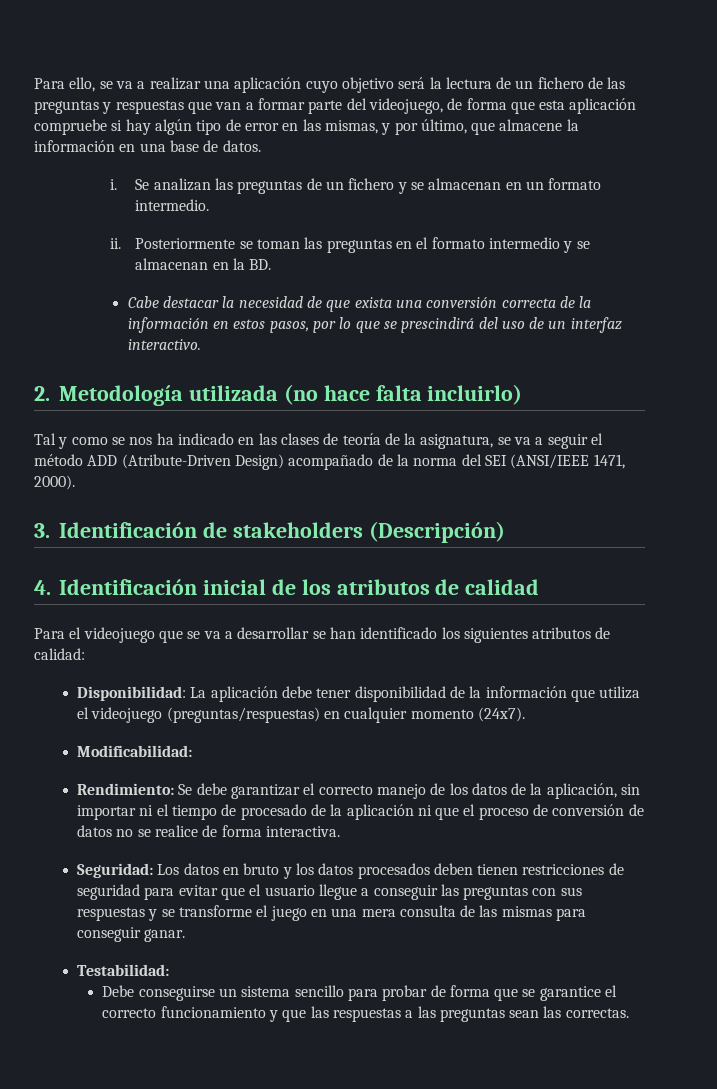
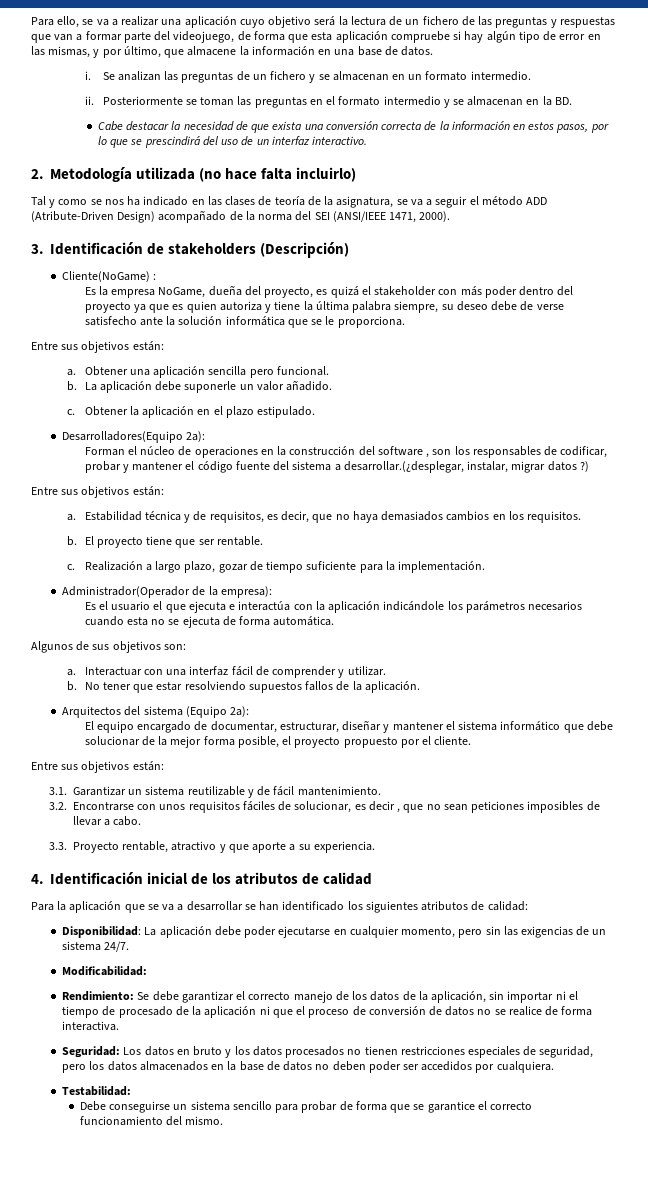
(505, 532) none -> [62,271,157,282] [84,285,574,298] [84,301,564,313] [84,316,405,328] [31,341,164,353] [66,366,329,378] [66,380,333,393] [66,406,316,418] [62,431,206,443] [84,446,608,458] [84,461,589,473] [31,486,164,498] [66,511,582,523] [66,536,263,548] [66,561,486,573] [62,586,272,598] [84,601,583,613] [84,616,335,628] [31,641,186,653] [66,666,386,678] [66,681,420,693] [62,706,250,718] [84,720,613,733] [84,736,472,748] [31,761,164,773] [48,786,381,798] [48,801,600,813] [72,816,142,826] [48,841,375,853] // Cliente(NoGame) : // Es la empresa NoGame, dueña del proyecto, es quizá el stakeholder con más poder dentro del proyecto ya que es quien autoriza y tiene la última palabra siempre, su deseo debe de verse satisfecho ante la solución informática que se le proporciona. // Entre sus objetivos están: // a. Obtener una aplicación sencilla pero funcional. // b. La aplicación debe suponerle un valor añadido. // c. Obtener la aplicación en el plazo estipulado. // Desarrolladores(Equipo 2a): // Forman el núcleo de operaciones en la construcción del software , son los responsables de codificar, probar y mantener el código fuente del sistema a desarrollar.(¿desplegar, instalar, migrar datos ?) // Entre sus objetivos están: // a. Estabilidad técnica y de requisitos, es decir, que no haya demasiados cambios en los requisitos. // b. El proyecto tiene que ser rentable. // c. Realización a largo plazo, gozar de tiempo suficiente para la implementación. // Administrador(Operador de la empresa): // Es el usuario el que ejecuta e interactúa con la aplicación indicándole los parámetros necesarios cuando esta no se ejecuta de forma automática. // Algunos de sus objetivos son: // a. Interactuar con una interfaz fácil de comprender y utilizar. // b. No tener que estar resolviendo supuestos fallos de la aplicación. // Arquitectos del sistema (Equipo 2a): // El equipo encargado de documentar, estructurar, diseñar y mantener el sistema informático que debe solucionar de la mejor forma posible, el proyecto propuesto por el cliente. // Entre sus objetivos están: // 3.1. Garantizar un sistema reutilizable y de fácil mantenimiento. // 3.2. Encontrarse con unos requisitos fáciles de solucionar, es decir , que no sean peticiones imposibles de llevar a cabo. // 3.3. Proyecto rentable, atractivo y que aporte a su experiencia.
[69,627,155,643] el videojuego -> [57,901,122,913] la aplicación
[316,686,641,702] [76,707,525,723] tener disponibilidad de la información que utiliza el videojuego (preguntas/respuestas) en cualquier momento (24x7). -> [244,926,607,938] [62,941,130,952] poder ejecutarse en cualquier momento, pero sin las exigencias de un sistema 24/7.
[433,863,473,875] deben -> [347,1049,362,1055] no
[608,863,624,875] [76,884,582,900] [76,905,587,921] [76,927,186,942] de seguridad para evitar que el usuario llegue a conseguir las preguntas con sus respuestas y se transforme el juego en una mera consulta de las mismas para conseguir ganar. -> [467,1046,594,1058] [62,1061,554,1073] especiales de seguridad, pero los datos almacenados en la base de datos no deben poder ser accedidos por cualquiera.
[268,1006,629,1022] y que las respuestas a las preguntas sean las correctas. -> [166,1116,224,1126] del mismo.

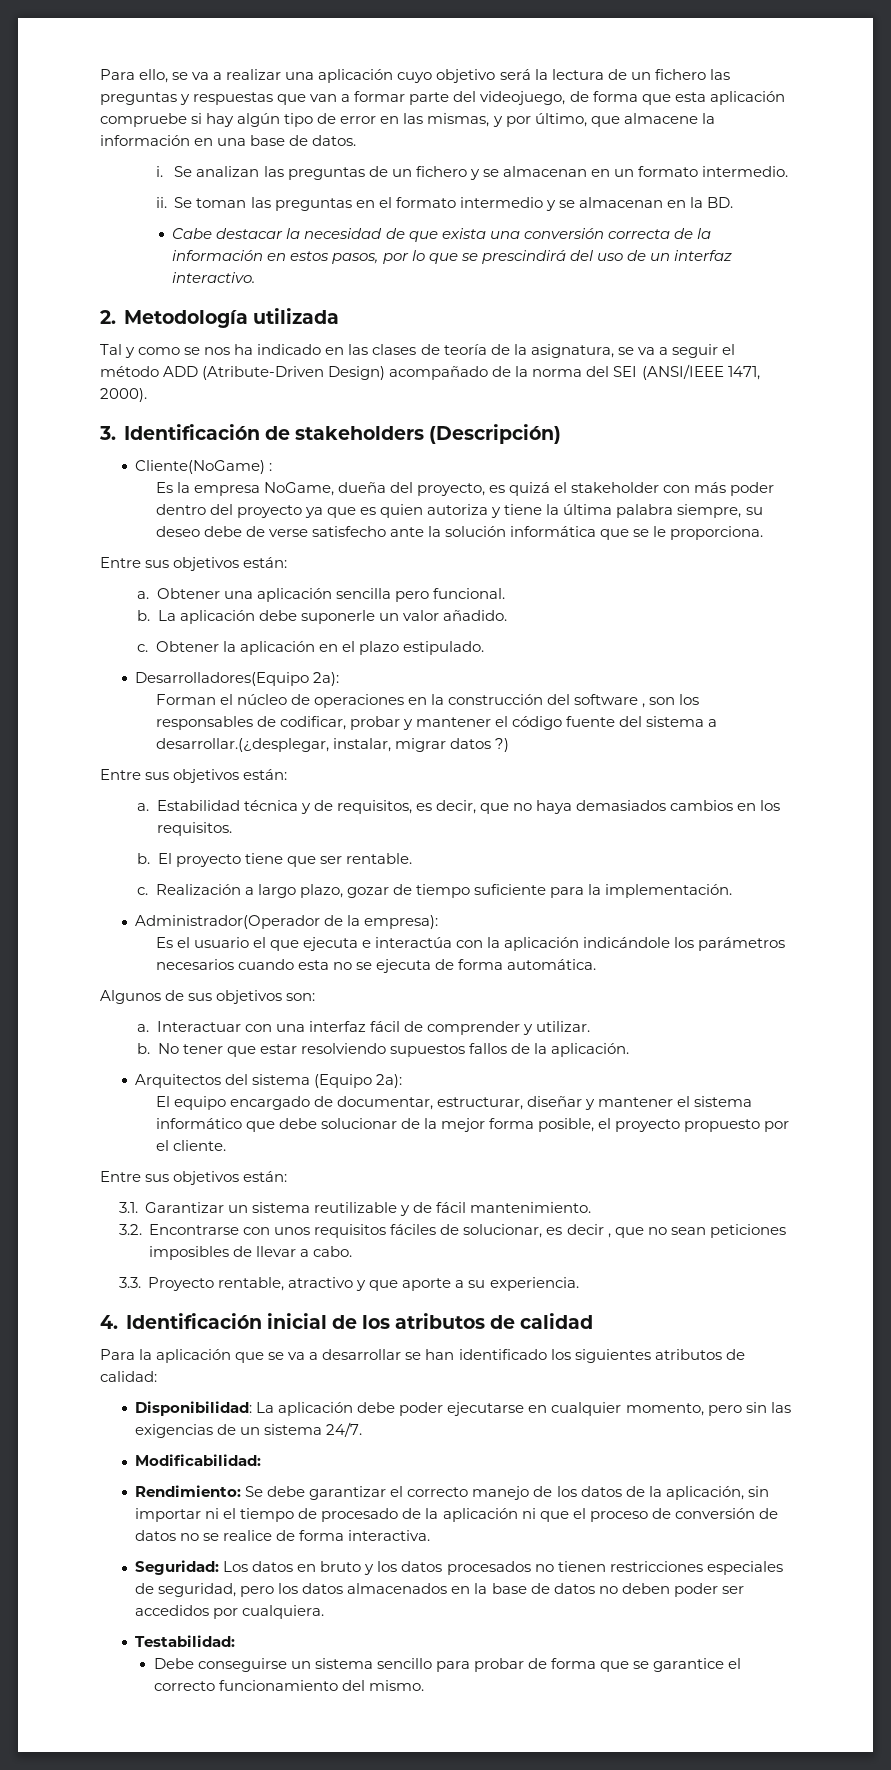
[461,16,475,26] de -> (706, 74) none
[102,96,197,105] Posteriormente se -> [174,197,193,208] Se
[199,167,357,182] (no hace falta incluirlo) -> (339, 316) none

